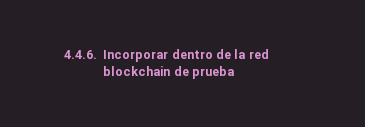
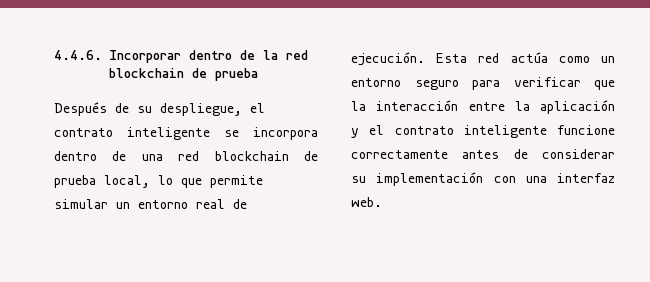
(235, 72) none -> [54,102,265,116] [54,127,318,140] [54,151,318,161] [54,175,263,188] [54,199,247,209] [351,52,615,66] [351,77,615,90] [351,100,615,114] [351,125,615,138] [351,149,615,159] [351,172,615,186] [351,197,382,207] // Después de su despliegue, el contrato inteligente se incorpora dentro de una red blockchain de prueba local, lo que permite simular un entorno real de ejecución. Esta red actúa como un entorno seguro para verificar que la interacción entre la aplicación y el contrato inteligente funcione correctamente antes de considerar su implementación con una interfaz web.

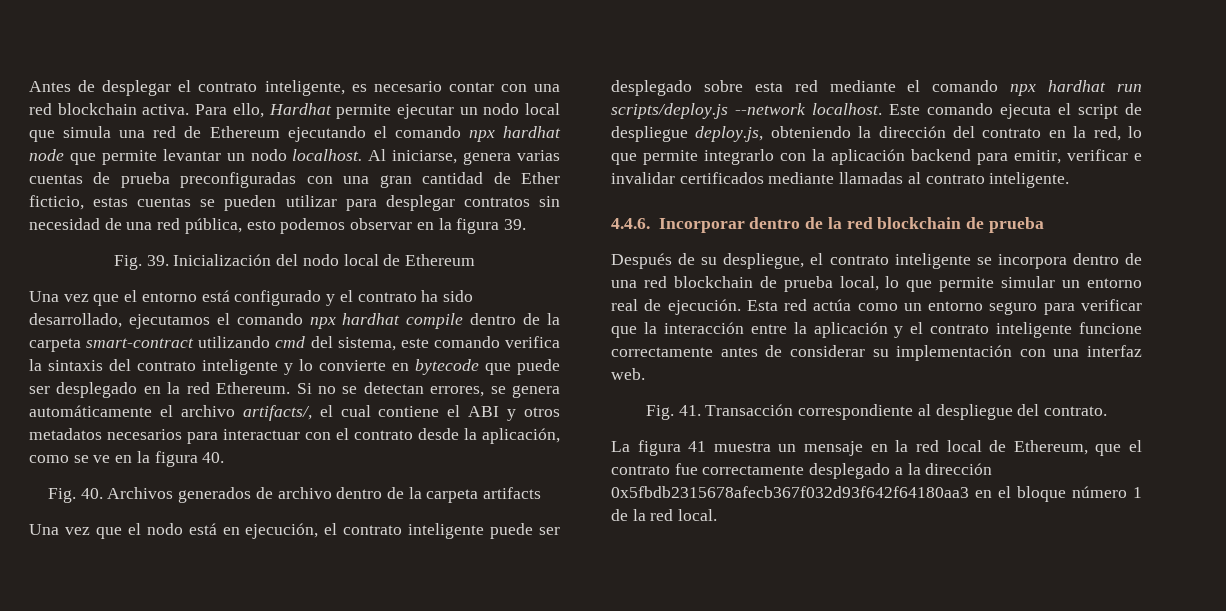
(54, 55) none -> [29,80,561,96] [29,103,560,119] [29,126,561,142] [29,149,560,165] [29,172,561,188] [29,195,560,211] [29,218,526,234] [113,254,476,270] [29,290,473,306] [29,313,561,329] [29,336,560,352] [29,359,560,375] [29,382,561,398] [29,405,560,421] [29,428,560,444] [29,451,225,467] [47,487,542,503] [29,523,560,539] [611,80,1142,96] [611,103,1142,119] [611,126,1142,142] [611,149,1142,165] [611,172,1070,188] Antes de desplegar el contrato inteligente, es necesario contar con una red blockchain activa. Para ello, Hardhat permite ejecutar un nodo local que simula una red de Ethereum ejecutando el comando npx hardhat node que permite levantar un nodo localhost. Al iniciarse, genera varias cuentas de prueba preconfiguradas con una gran cantidad de Ether ficticio, estas cuentas se pueden utilizar para desplegar contratos sin necesidad de una red pública, esto podemos observar en la figura 39. // Fig. 39. Inicialización del nodo local de Ethereum // Una vez que el entorno está configurado y el contrato ha sido desarrollado, ejecutamos el comando npx hardhat compile dentro de la carpeta smart-contract utilizando cmd del sistema, este comando verifica la sintaxis del contrato inteligente y lo convierte en bytecode que puede ser desplegado en la red Ethereum. Si no se detectan errores, se genera automáticamente el archivo artifacts/, el cual contiene el ABI y otros metadatos necesarios para interactuar con el contrato desde la aplicación, como se ve en la figura 40. // Fig. 40. Archivos generados de archivo dentro de la carpeta artifacts // Una vez que el nodo está en ejecución, el contrato inteligente puede ser desplegado sobre esta red mediante el comando npx hardhat run scripts/deploy.js --network localhost. Este comando ejecuta el script de despliegue deploy.js, obteniendo la dirección del contrato en la red, lo que permite integrarlo con la aplicación backend para emitir, verificar e invalidar certificados mediante llamadas al contrato inteligente. //
(382, 202) none -> [645,404,1108,420] [611,440,1142,456] [611,463,993,479] [611,486,1142,502] [611,509,718,521] // Fig. 41. Transacción correspondiente al despliegue del contrato. // La figura 41 muestra un mensaje en la red local de Ethereum, que el contrato fue correctamente desplegado a la dirección 0x5fbdb2315678afecb367f032d93f642f64180aa3 en el bloque número 1 de la red local.

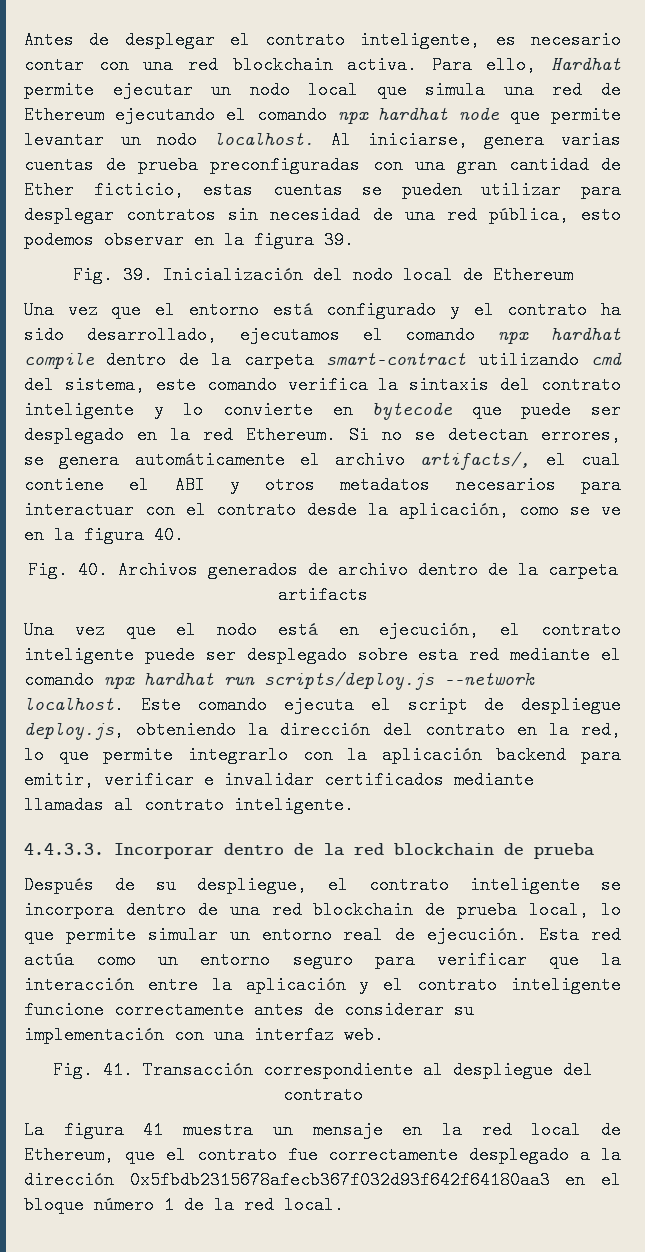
[611,218,650,229] 4.4.6. -> [24,843,104,855] 4.4.3.3.
[1044,406,1108,416] contrato. -> [282,1086,363,1104] contrato

